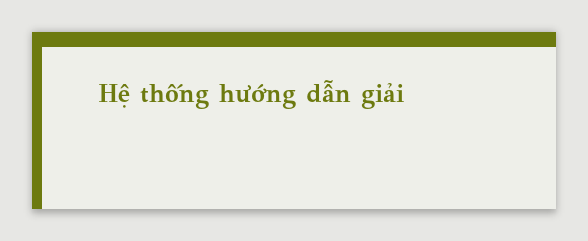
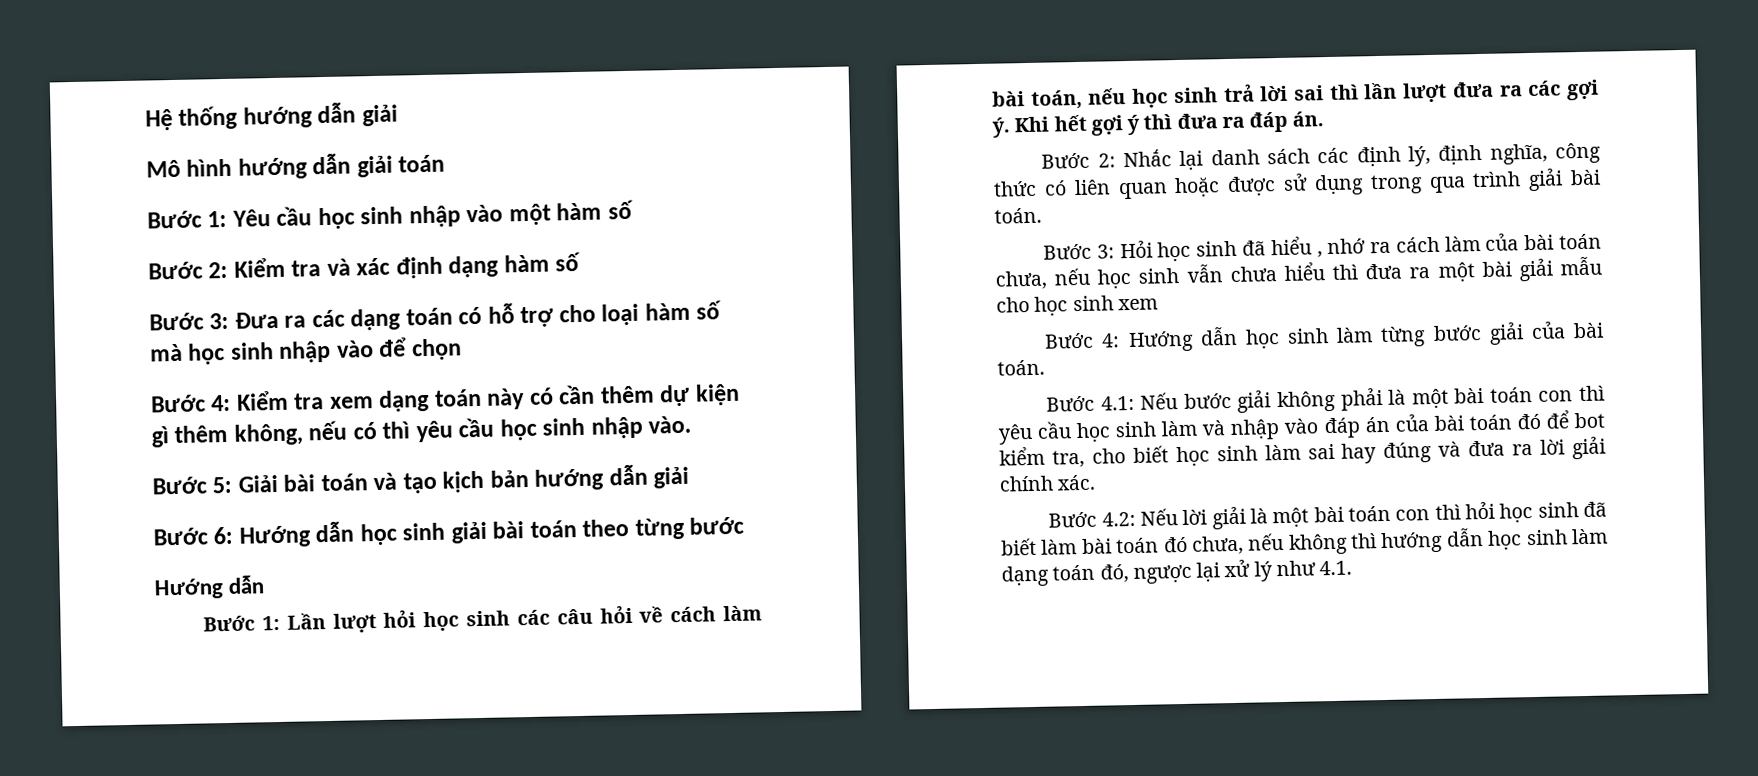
(404, 96) none -> [146,153,446,180] [147,199,634,230] [148,251,582,280] [149,300,723,331] [149,337,462,365] [151,383,740,413] [151,415,692,448] [152,464,690,495] [153,516,745,548] [154,575,265,600] [203,604,762,633] [992,79,1599,110] [992,111,1325,138] [1041,142,1602,170] [993,168,1601,200] [994,207,1042,224] [1043,233,1602,262] [995,256,1602,290] [996,295,1158,316] [1044,321,1604,353] [997,359,1045,376] [1046,385,1605,413] [998,410,1605,445] [999,436,1606,468] [999,474,1097,492] [1048,501,1607,530] [1001,528,1608,556] [1001,559,1353,587] // Mô hình hướng dẫn giải toán // Bước 1: Yêu cầu học sinh nhập vào một hàm số // Bước 2: Kiểm tra và xác định dạng hàm số // Bước 3: Đưa ra các dạng toán có hỗ trợ cho loại hàm số mà học sinh nhập vào để chọn // Bước 4: Kiểm tra xem dạng toán này có cần thêm dự kiện gì thêm không, nếu có thì yêu cầu học sinh nhập vào. // Bước 5: Giải bài toán và tạo kịch bản hướng dẫn giải // Bước 6: Hướng dẫn học sinh giải bài toán theo từng bước // Hướng dẫn // Bước 1: Lần lượt hỏi học sinh các câu hỏi về cách làm bài toán, nếu học sinh trả lời sai thì lần lượt đưa ra các gợi ý. Khi hết gợi ý thì đưa ra đáp án. // Bước 2: Nhắc lại danh sách các định lý, định nghĩa, công thức có liên quan hoặc được sử dụng trong qua trình giải bài toán. // Bước 3: Hỏi học sinh đã hiểu , nhớ ra cách làm của bài toán chưa, nếu học sinh vẫn chưa hiểu thì đưa ra một bài giải mẫu cho học sinh xem // Bước 4: Hướng dẫn học sinh làm từng bước giải của bài toán. // Bước 4.1: Nếu bước giải không phải là một bài toán con thì yêu cầu học sinh làm và nhập vào đáp án của bài toán đó để bot kiểm tra, cho biết học sinh làm sai hay đúng và đưa ra lời giải chính xác. // Bước 4.2: Nếu lời giải là một bài toán con thì hỏi học sinh đã biết làm bài toán đó chưa, nếu không thì hướng dẫn học sinh làm dạng toán đó, ngược lại xử lý như 4.1.

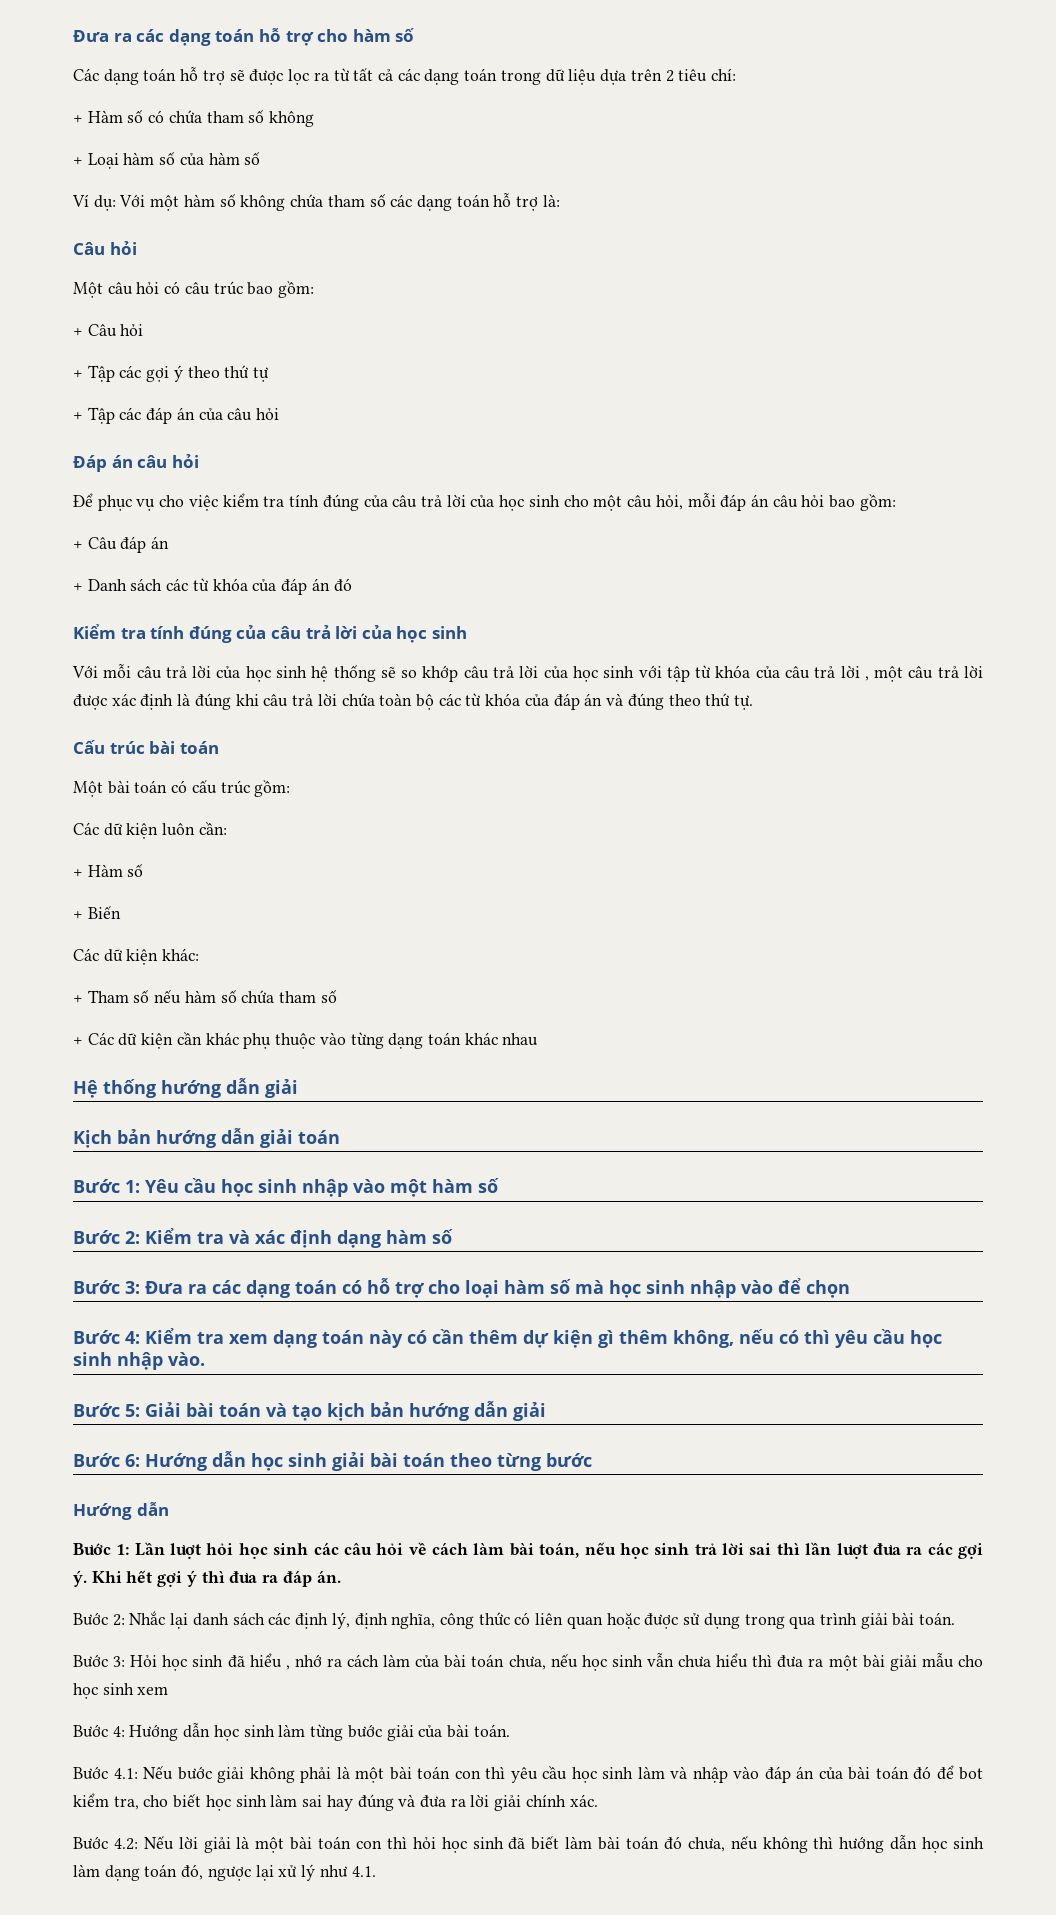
(145, 120) none -> [73,28,415,46] [73,67,736,85] [73,110,315,127] [73,152,261,169] [72,193,560,211] [73,241,137,255] [73,281,315,298] [73,324,144,337] [73,365,270,382] [73,407,280,424] [73,454,199,472] [73,493,896,511] [73,536,170,553] [73,578,352,595] [73,624,467,643] [72,664,983,682] [73,693,753,710] [73,740,219,754] [73,780,291,797] [73,822,227,839] [73,864,144,877] [73,906,121,919] [73,948,200,965] [73,990,337,1004] [73,1032,539,1049] Đưa ra các dạng toán hỗ trợ cho hàm số // Các dạng toán hỗ trợ sẽ được lọc ra từ tất cả các dạng toán trong dữ liệu dựa trên 2 tiêu chí: // + Hàm số có chứa tham số không // + Loại hàm số của hàm số // Ví dụ: Với một hàm số không chứa tham số các dạng toán hỗ trợ là: // Câu hỏi // Một câu hỏi có câu trúc bao gồm: // + Câu hỏi // + Tập các gợi ý theo thứ tự // + Tập các đáp án của câu hỏi // Đáp án câu hỏi // Để phục vụ cho việc kiểm tra tính đúng của câu trả lời của học sinh cho một câu hỏi, mỗi đáp án câu hỏi bao gồm: // + Câu đáp án // + Danh sách các từ khóa của đáp án đó // Kiểm tra tính đúng của câu trả lời của học sinh // Với mỗi câu trả lời của học sinh hệ thống sẽ so khớp câu trả lời của học sinh với tập từ khóa của câu trả lời , một câu trả lời được xác định là đúng khi câu trả lời chứa toàn bộ các từ khóa của đáp án và đúng theo thứ tự. // Cấu trúc bài toán // Một bài toán có cấu trúc gồm: // Các dữ kiện luôn cần: // + Hàm số // + Biến // Các dữ kiện khác: // + Tham số nếu hàm số chứa tham số // + Các dữ kiện cần khác phụ thuộc vào từng dạng toán khác nhau //
[146,158,233,178] Mô hình -> [73,1129,151,1148] Kịch bản

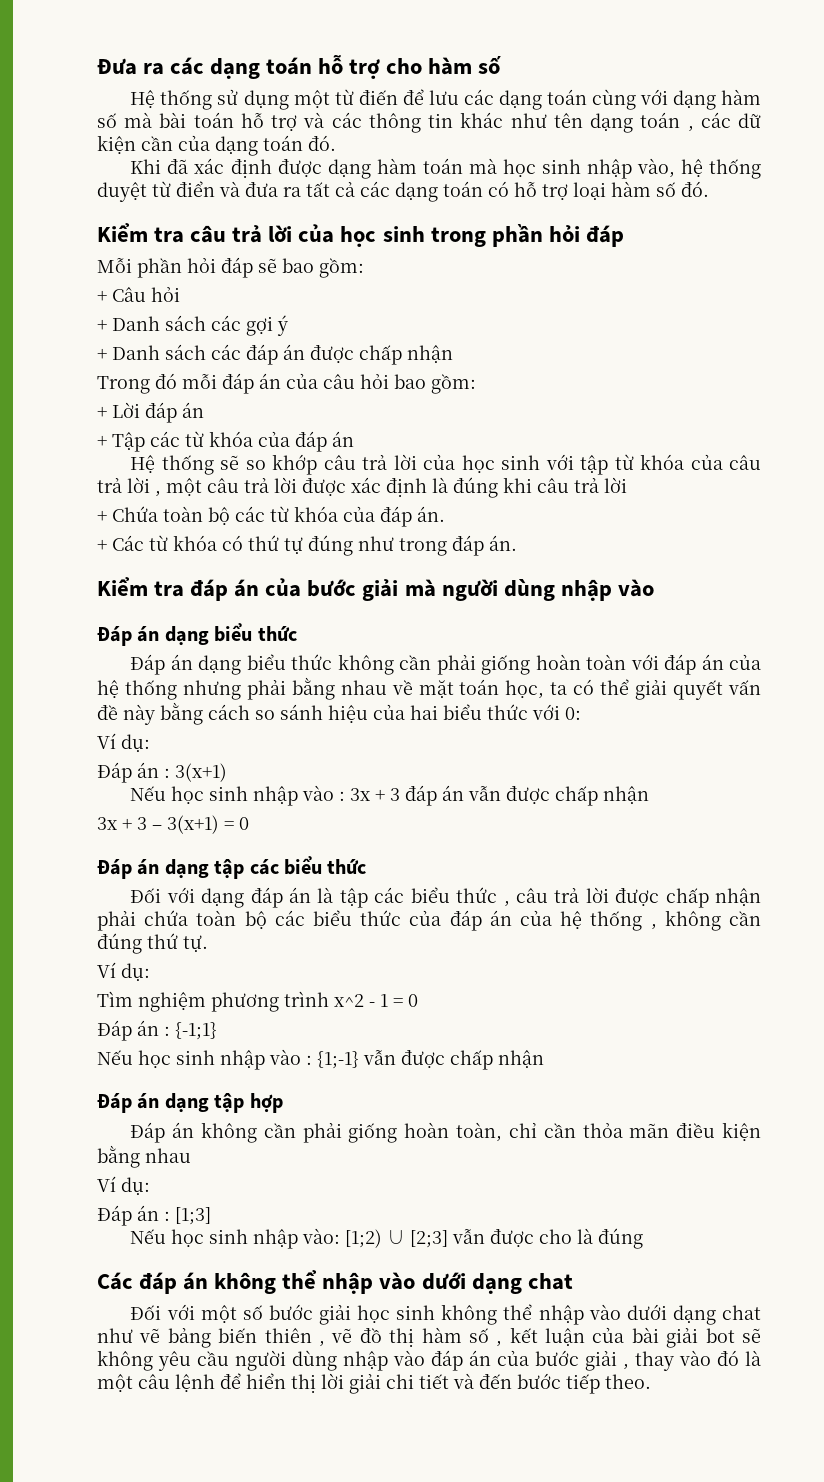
[73,67,350,85] Các dạng toán hỗ trợ sẽ được lọc ra từ -> [130,89,761,110] [97,112,762,133] [97,135,336,156] [130,158,762,179] [97,181,301,202] Hệ thống sử dụng một từ điến để lưu các dạng toán cùng với dạng hàm số mà bài toán hỗ trợ và các thông tin khác như tên dạng toán , các dữ kiện cần của dạng toán đó. // Khi đã xác định được dạng hàm toán mà học sinh nhập vào, hệ thống duyệt từ điển và đưa ra
[500,68,736,85] [73,110,315,127] [73,152,261,169] [72,193,560,211] [73,241,137,255] [73,281,243,298] trong dữ liệu dựa trên 2 tiêu chí: // + Hàm số có chứa tham số không // + Loại hàm số của hàm số // Ví dụ: Với một hàm số không chứa tham số các dạng toán hỗ trợ là: // Câu hỏi // Một câu hỏi có câu trúc -> [488,181,709,201] [97,223,624,247] [97,257,277,278] có hỗ trợ loại hàm số đó. // Kiểm tra câu trả lời của học sinh trong phần hỏi đáp // Mỗi phần hỏi đáp sẽ
[87,365,115,382] Tập -> [112,315,206,331] Danh sách
[187,365,270,382] [73,407,115,424] theo thứ tự // + Tập -> [97,344,206,360] // + Danh sách
[198,408,280,421] [73,454,199,472] [73,493,683,511] của câu hỏi // Đáp án câu hỏi // Để phục vụ cho việc kiểm tra tính đúng của câu trả lời của học sinh cho một câu hỏi, -> [310,344,453,365] [97,373,177,394] được chấp nhận // Trong đó
(769, 500) none -> [286,373,318,389] của
[87,537,117,550] Câu -> [112,402,140,418] Lời
[87,578,352,595] [73,624,467,643] [72,664,329,682] Danh sách các từ khóa của đáp án đó // Kiểm tra tính đúng của câu trả lời của học sinh // Với mỗi câu trả lời của học sinh hệ -> [112,431,354,452] [130,455,156,474] Tập các từ khóa của đáp án // Hệ
[341,693,375,707] chứa -> [97,506,158,522] // + Chứa
[584,693,753,710] [73,740,219,754] [73,780,291,797] [73,822,227,839] [73,864,144,877] [73,906,121,919] [73,948,200,965] [73,990,337,1004] [73,1032,539,1049] [73,1078,298,1098] [73,1128,340,1148] [73,1178,499,1197] [73,1228,453,1248] [73,1278,850,1298] [73,1328,942,1348] [73,1352,205,1370] [73,1401,546,1421] [73,1451,592,1471] [73,1502,169,1520] [73,1542,983,1559] [73,1570,341,1587] [73,1611,956,1629] [73,1653,984,1671] [73,1683,169,1699] [73,1723,510,1741] [73,1766,687,1783] án và đúng theo thứ tự. // Cấu trúc bài toán // Một bài toán có cấu trúc gồm: // Các dữ kiện luôn cần: // + Hàm số // + Biến // Các dữ kiện khác: // + Tham số nếu hàm số chứa tham số // + Các dữ kiện cần khác phụ thuộc vào từng dạng toán khác nhau // Hệ thống hướng dẫn giải // Kịch bản hướng dẫn giải toán // Bước 1: Yêu cầu học sinh nhập vào một hàm số // Bước 2: Kiểm tra và xác định dạng hàm số // Bước 3: Đưa ra các dạng toán có hỗ trợ cho loại hàm số mà học sinh nhập vào để chọn // Bước 4: Kiểm tra xem dạng toán này có cần thêm dự kiện gì thêm không, nếu có thì yêu cầu học sinh nhập vào. // Bước 5: Giải bài toán và tạo kịch bản hướng dẫn giải // Bước 6: Hướng dẫn học sinh giải bài toán theo từng bước // Hướng dẫn // Bước 1: Lần lượt hỏi học sinh các câu hỏi về cách làm bài toán, nếu học sinh trả lời sai thì lần lượt đưa ra các gợi ý. Khi hết gợi ý thì đưa ra đáp án. // Bước 2: Nhắc lại danh sách các định lý, định nghĩa, công thức có liên quan hoặc được sử dụng trong qua trình giải bài toán. // Bước 3: Hỏi học sinh đã hiểu , nhớ ra cách làm của bài toán chưa, nếu học sinh vẫn chưa hiểu thì đưa ra một bài giải mẫu cho học sinh xem // Bước 4: Hướng dẫn học sinh làm từng bước giải của bài toán. // Bước 4.1: Nếu bước giải không phải là một bài toán con thì yêu cầu học sinh làm và -> [417,506,445,522] [97,535,517,556] [97,577,654,601] [97,623,297,646] [130,654,762,675] [97,677,761,700] [97,702,581,725] [97,733,150,753] [97,762,227,783] [130,785,650,806] [97,815,249,834] [97,856,367,879] [130,887,762,908] [97,910,761,931] [97,933,208,954] [97,962,150,982] [97,991,418,1012] [97,1020,217,1041] [97,1049,544,1070] [97,1093,283,1113] [130,1122,762,1143] [97,1145,191,1168] [97,1176,150,1196] [97,1205,211,1226] [130,1228,644,1249] [97,1270,573,1294] [130,1304,762,1325] [97,1327,762,1348] [97,1350,337,1371] án. // + Các từ khóa có thứ tự đúng như trong đáp án. // Kiểm tra đáp án của bước giải mà người dùng nhập vào // Đáp án dạng biểu thức // Đáp án dạng biểu thức không cần phải giống hoàn toàn với đáp án của hệ thống nhưng phải bằng nhau về mặt toán học, ta có thể giải quyết vấn đề này bằng cách so sánh hiệu của hai biểu thức với 0: // Ví dụ: // Đáp án : 3(x+1) // Nếu học sinh nhập vào : 3x + 3 đáp án vẫn được chấp nhận // 3x + 3 – 3(x+1) = 0 // Đáp án dạng tập các biểu thức // Đối với dạng đáp án là tập các biểu thức , câu trả lời được chấp nhận phải chứa toàn bộ các biểu thức của đáp án của hệ thống , không cần đúng thứ tự. // Ví dụ: // Tìm nghiệm phương trình x^2 - 1 = 0 // Đáp án : {-1;1} // Nếu học sinh nhập vào : {1;-1} vẫn được chấp nhận // Đáp án dạng tập hợp // Đáp án không cần phải giống hoàn toàn, chỉ cần thỏa mãn điều kiện bằng nhau // Ví dụ: // Đáp án : [1;3] // Nếu học sinh nhập vào: [1;2) ∪ [2;3] vẫn được cho là đúng // Các đáp án không thể nhập vào dưới dạng chat // Đối với một số bước giải học sinh không thể nhập vào dưới dạng chat như vẽ bảng biến thiên , vẽ đồ thị hàm số , kết luận của bài giải bot sẽ không yêu cầu người dùng
[848,1765,983,1780] [73,1793,598,1811] [73,1835,985,1853] [73,1864,376,1881] bài toán đó để bot kiểm tra, cho biết học sinh làm sai hay đúng và đưa ra lời giải chính xác. // Bước 4.2: Nếu lời giải là một bài toán con thì hỏi học sinh đã biết làm bài toán đó chưa, nếu không thì hướng dẫn học sinh làm dạng toán đó, ngược lại xử lý như 4.1. -> [535,1350,761,1371] [97,1373,651,1394] bước giải , thay vào đó là một câu lệnh để hiển thị lời giải chi tiết và đến bước tiếp theo.

